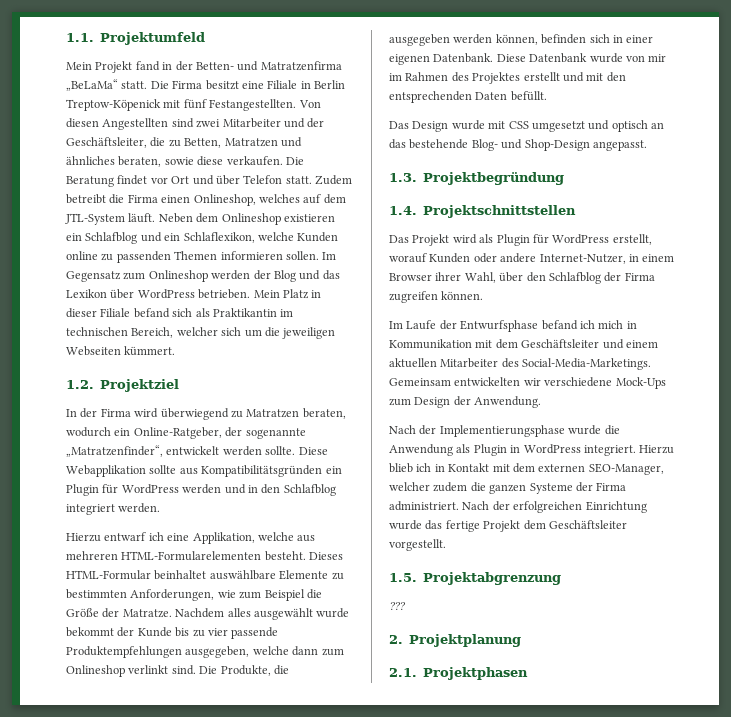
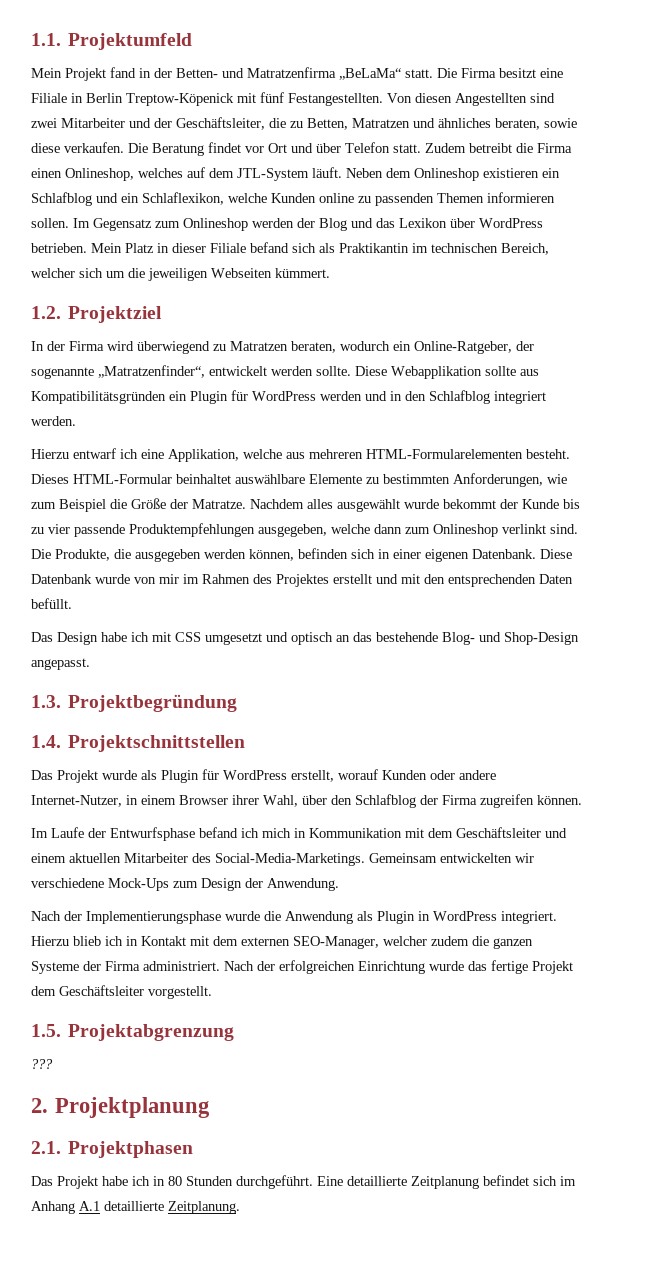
[451,120,485,130] wurde -> [101,632,149,642] habe ich
[452,234,477,244] wird -> [102,770,137,780] wurde
(529, 673) none -> [31,1175,576,1189] [31,1201,240,1214] // Das Projekt habe ich in 80 Stunden durchgeführt. Eine detaillierte Zeitplanung befindet sich im Anhang A.1 detaillierte Zeitplanung.

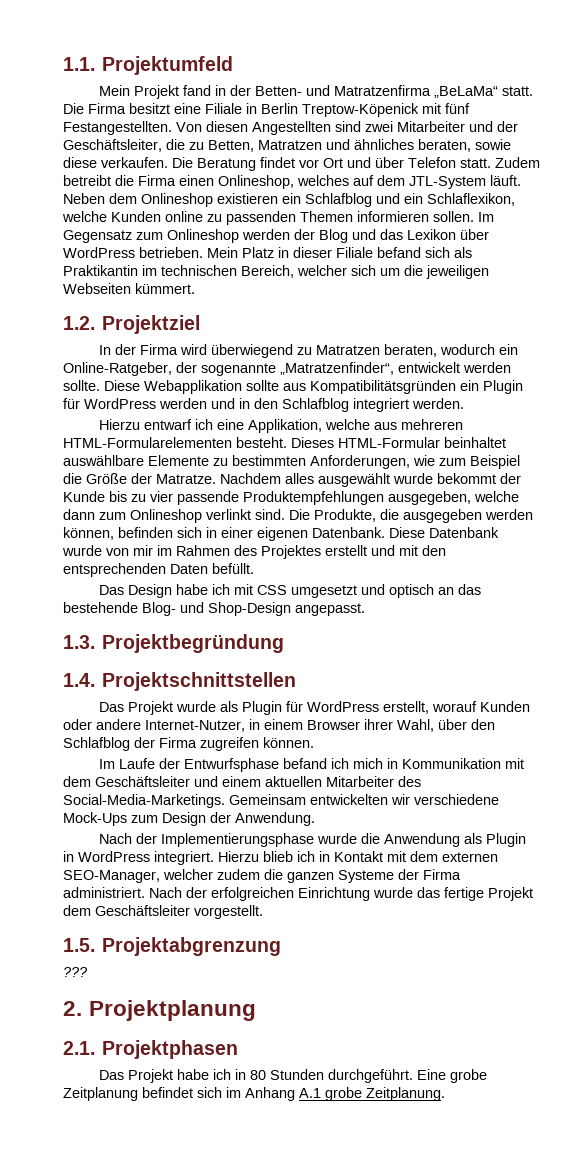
[347,1176,407,1186] detaillierte -> [450,1069,488,1083] grobe
[104,1201,164,1211] detaillierte -> [325,1087,362,1101] grobe

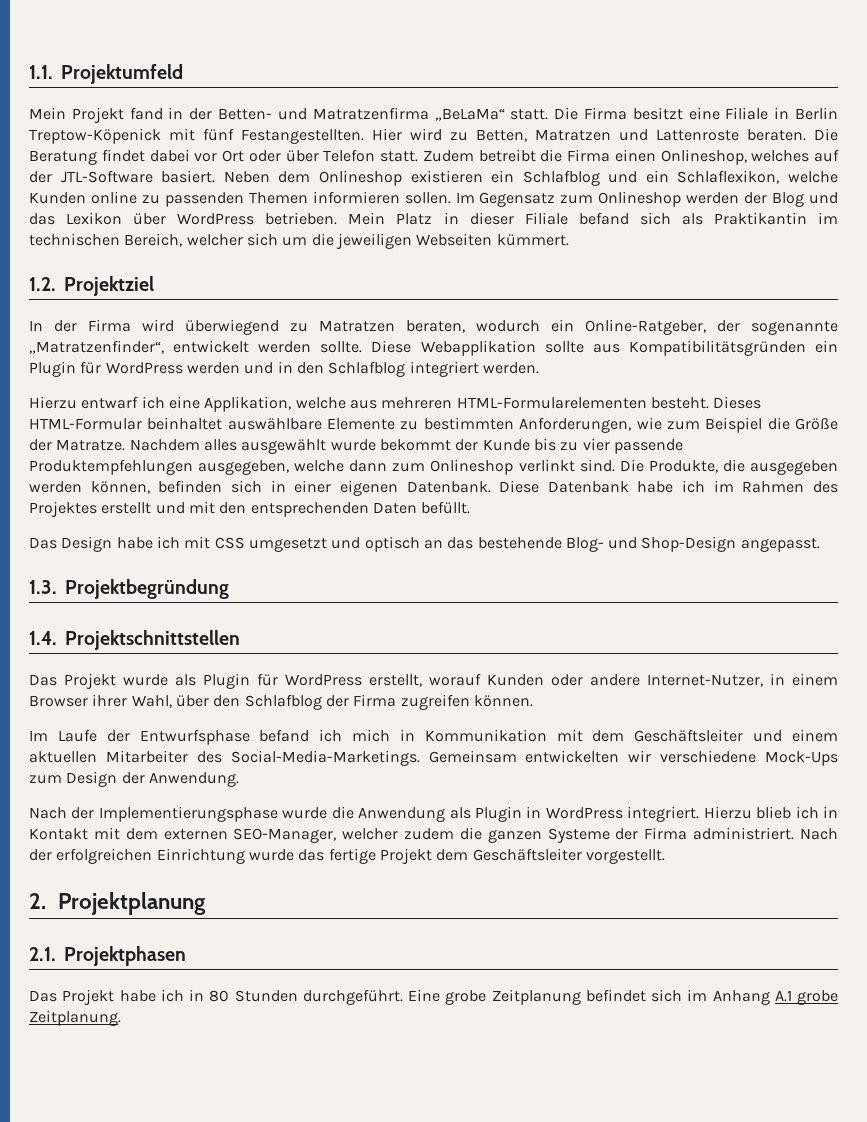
[176,121,518,135] [63,139,511,152] [63,157,168,168] Von diesen Angestellten sind zwei Mitarbeiter und der Geschäftsleiter, die zu Betten, Matratzen und ähnliches beraten, sowie diese verkaufen. -> [372,128,806,142] Hier wird zu Betten, Matratzen und Lattenroste beraten.
(295, 162) none -> [149,149,190,162] dabei
[347,157,371,168] und -> [248,150,281,162] oder
[377,175,521,189] dem JTL-System läuft. -> [29,170,216,183] der JTL-Software basiert.
[62,545,153,556] wurde von mir -> [637,480,706,493] habe ich
[63,937,282,956] [63,967,88,977] // 1.5. Projektabgrenzung // ??? -> (665, 856) none

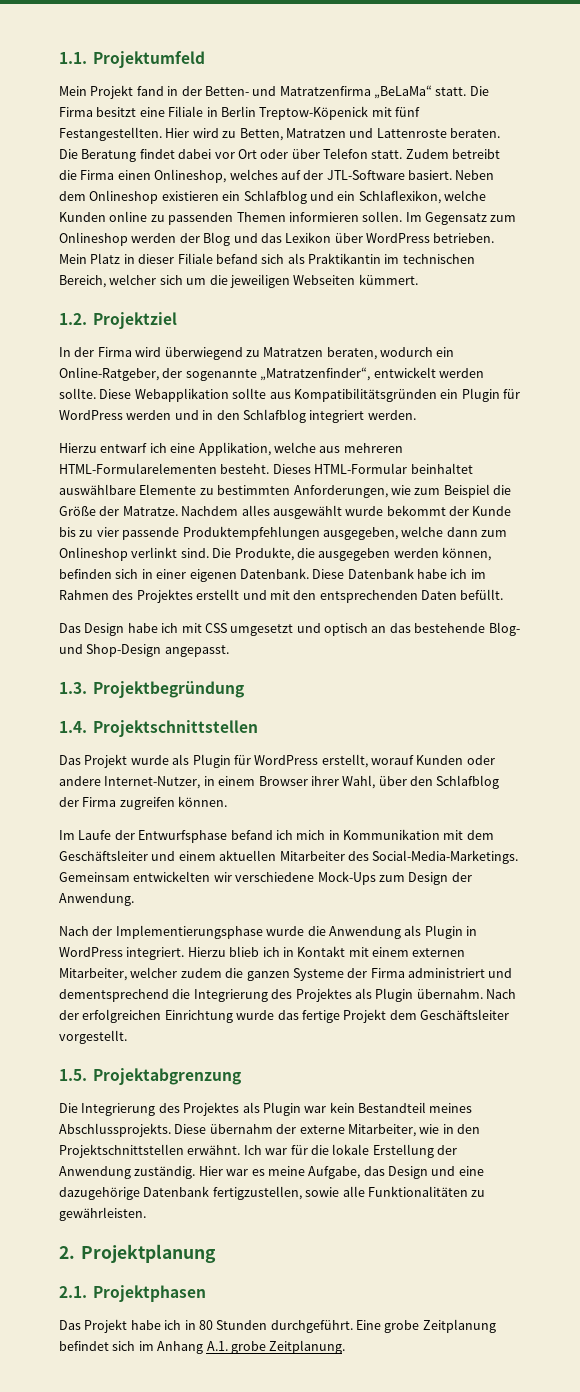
[125,828,337,843] dem externen SEO-Manager, -> [372,947,466,957] [59,968,127,981] einem externen Mitarbeiter,
[693,827,795,840] administriert. -> [408,968,513,978] [59,988,483,1002] administriert und dementsprechend die Integrierung des Projektes als Plugin übernahm.
(665, 856) none -> [59,1068,242,1085] [59,1102,473,1116] [59,1123,480,1137] [59,1144,457,1158] [59,1166,484,1179] [59,1186,486,1200] [59,1207,146,1221] // 1.5. Projektabgrenzung // Die Integrierung des Projektes als Plugin war kein Bestandteil meines Abschlussprojekts. Diese übernahm der externe Mitarbeiter, wie in den Projektschnittstellen erwähnt. Ich war für die lokale Erstellung der Anwendung zuständig. Hier war es meine Aufgabe, das Design und eine dazugehörige Datenbank fertigzustellen, sowie alle Funktionalitäten zu gewährleisten.
[774,990,792,1002] A.1 -> [206,1341,228,1351] A.1.

